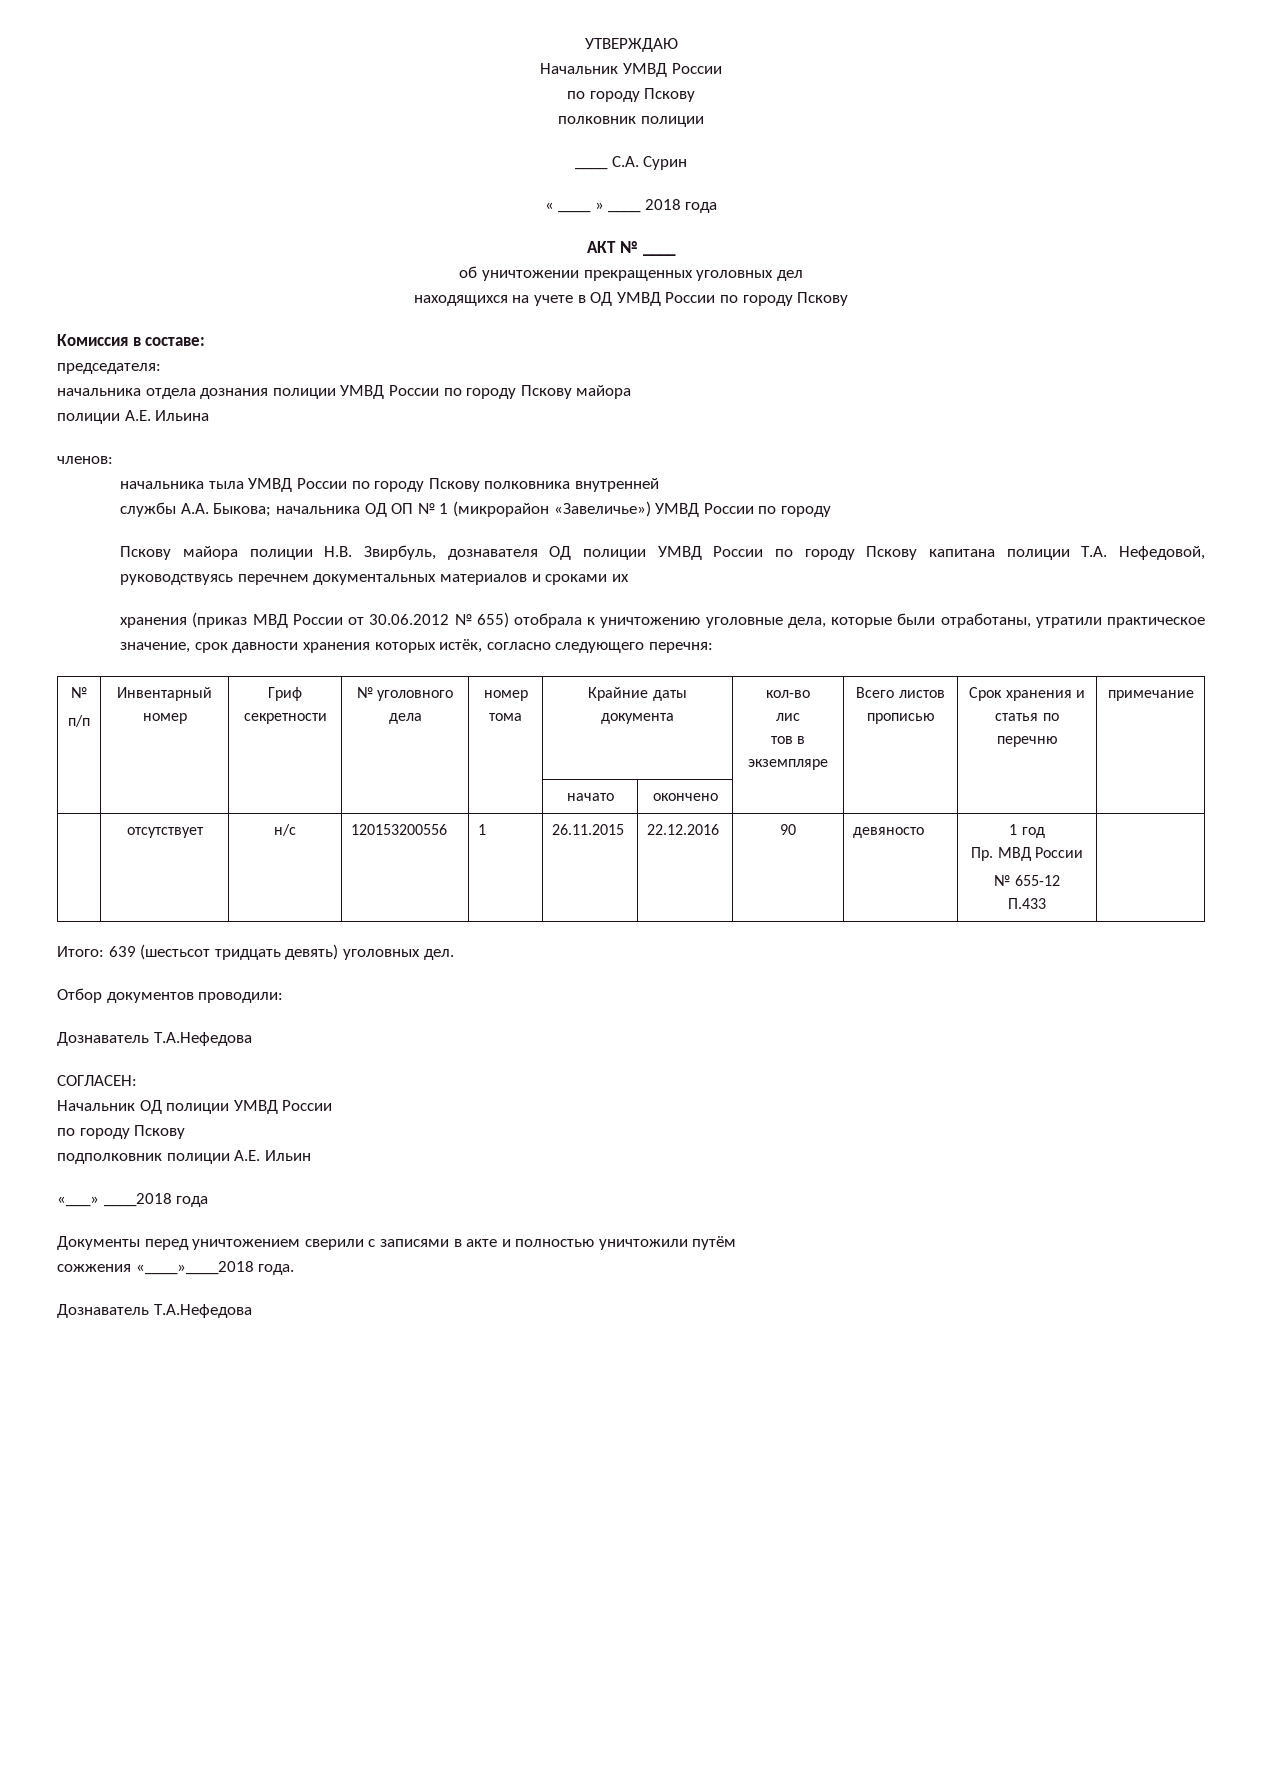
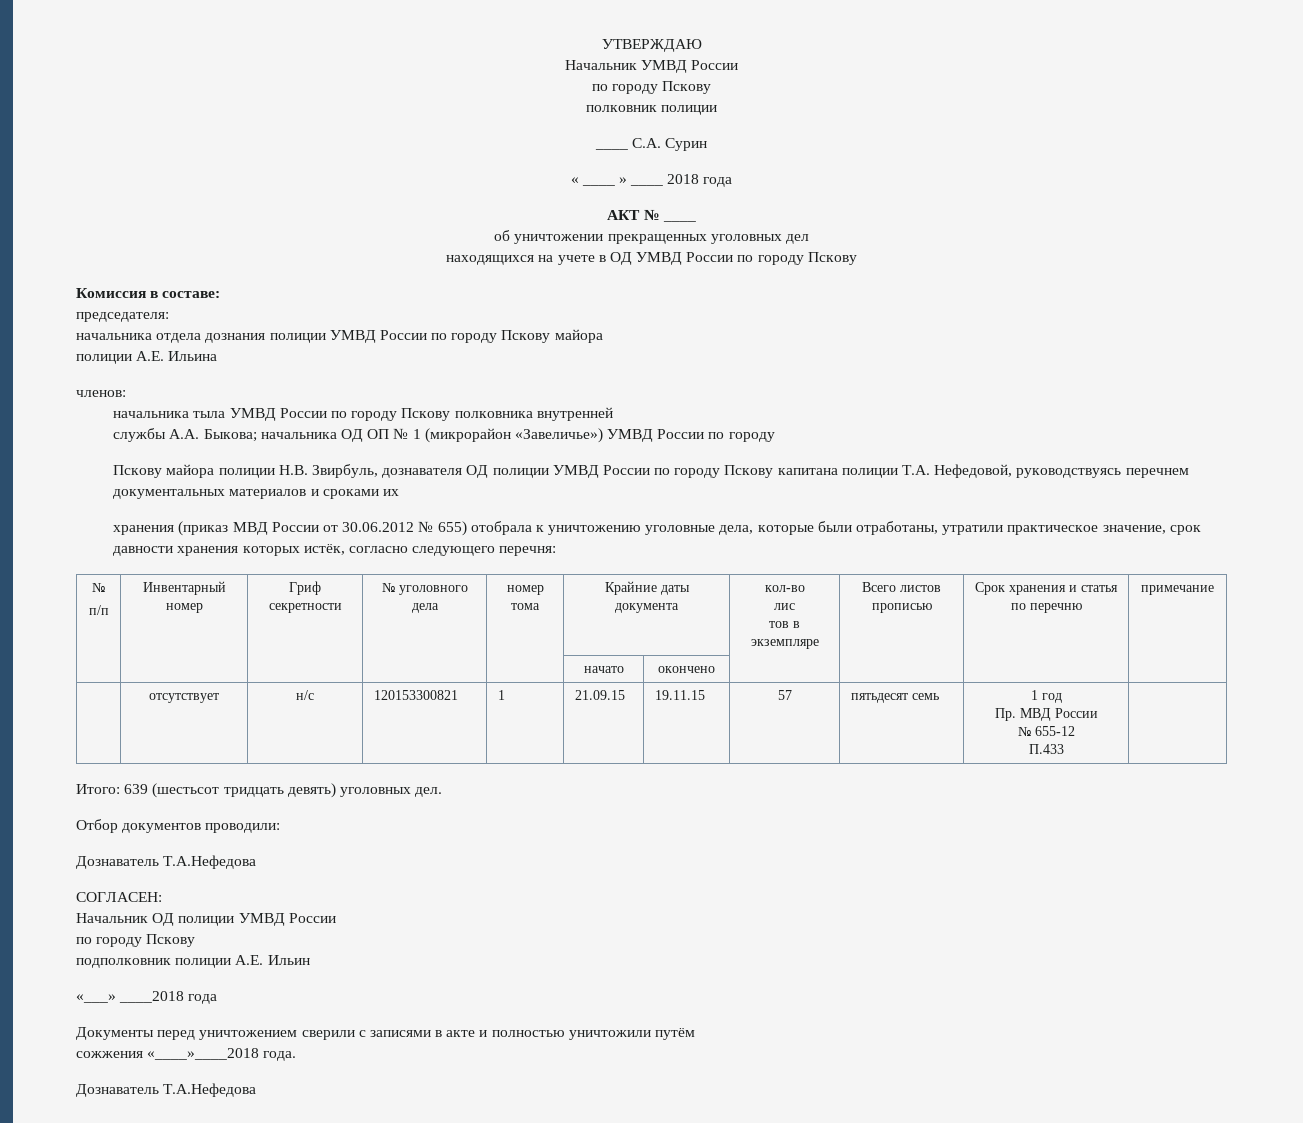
[351,824,448,835] [478,824,487,835] [552,824,625,835] [647,824,720,835] [780,824,796,835] [853,827,925,838] 120153200556 | 1 | 26.11.2015 | 22.12.2016 | 90 | девяносто -> [373,690,458,700] [497,690,505,700] [574,690,625,700] [654,690,705,700] [777,690,792,700] [850,693,939,703] 120153300821 | 1 | 21.09.15 | 19.11.15 | 57 | пятьдесят семь

